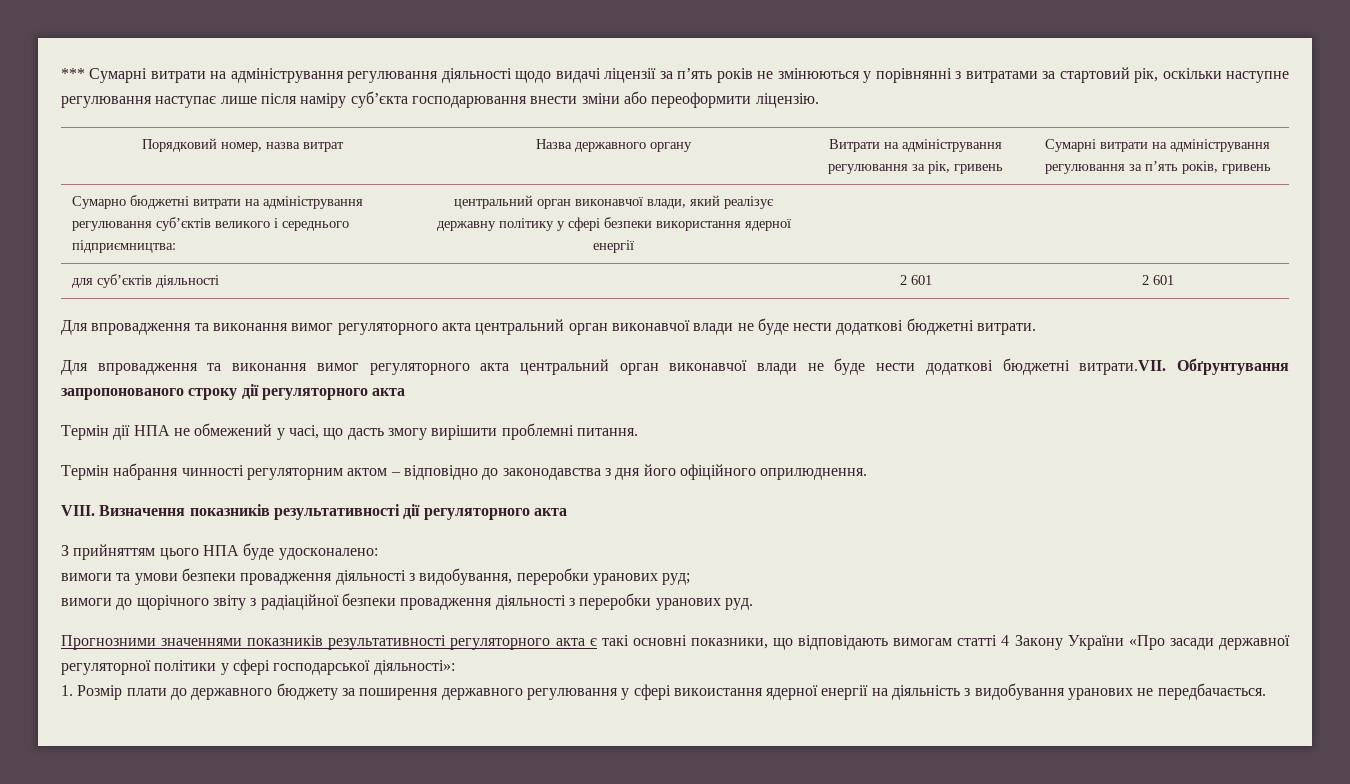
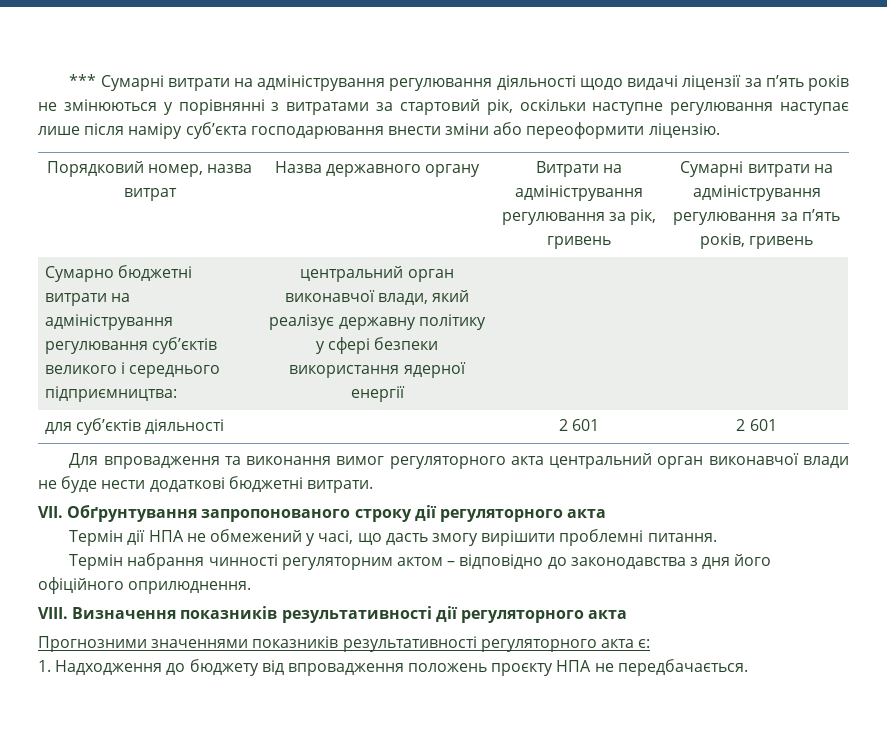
[61,358,1167,375] Для впровадження та виконання вимог регуляторного акта центральний орган виконавчої влади не буде нести додаткові бюджетні витрати.VII. -> [38,506,63,518] VII.
[61,543,378,560] [61,568,691,585] [61,593,753,610] // З прийняттям цього НПА буде удосконалено: // вимоги та умови безпеки провадження діяльності з видобування, переробки уранових руд; // вимоги до щорічного звіту з радіаційної безпеки провадження діяльності з переробки уранових руд. -> (628, 614) none
[589,635,1291,650] [61,659,455,675] [61,683,1134,700] є такі основні показники, що відповідають вимогам статті 4 Закону України «Про засади державної регуляторної політики у сфері господарської діяльності»: // 1. Розмір плати до державного бюджету за поширення державного регулювання у сфері викоистання ядерної енергії на діяльність з видобування уранових -> [638,639,651,648] [38,659,592,676] є: // 1. Надходження до бюджету від впровадження положень проєкту НПА

